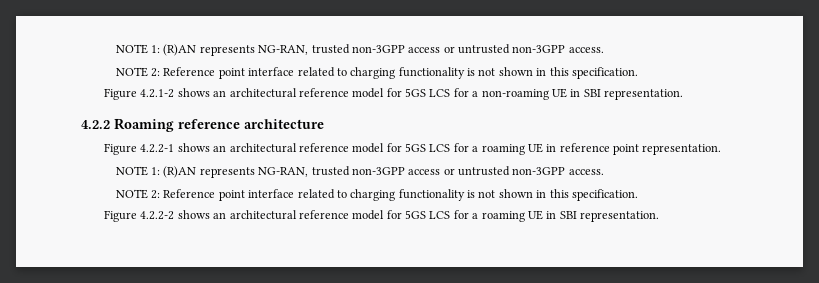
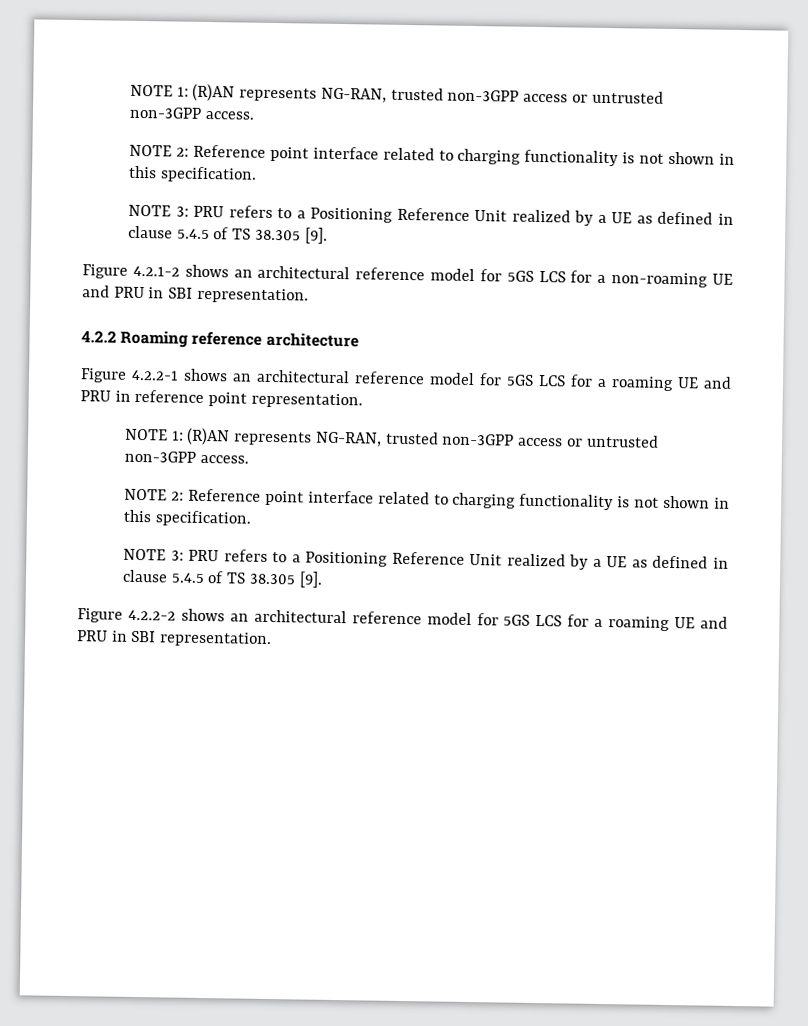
(638, 73) none -> [128,204,735,226] [128,225,328,244] // NOTE 3: PRU refers to a Positioning Reference Unit realized by a UE as defined in clause 5.4.5 of TS 38.305 [9].
(567, 93) none -> [82,285,145,299] and PRU
(543, 148) none -> [703,376,732,389] [80,390,111,402] and PRU
(638, 195) none -> [123,548,730,570] [122,569,323,588] // NOTE 3: PRU refers to a Positioning Reference Unit realized by a UE as defined in clause 5.4.5 of TS 38.305 [9].
(543, 215) none -> [700,616,729,629] [77,630,108,642] and PRU

